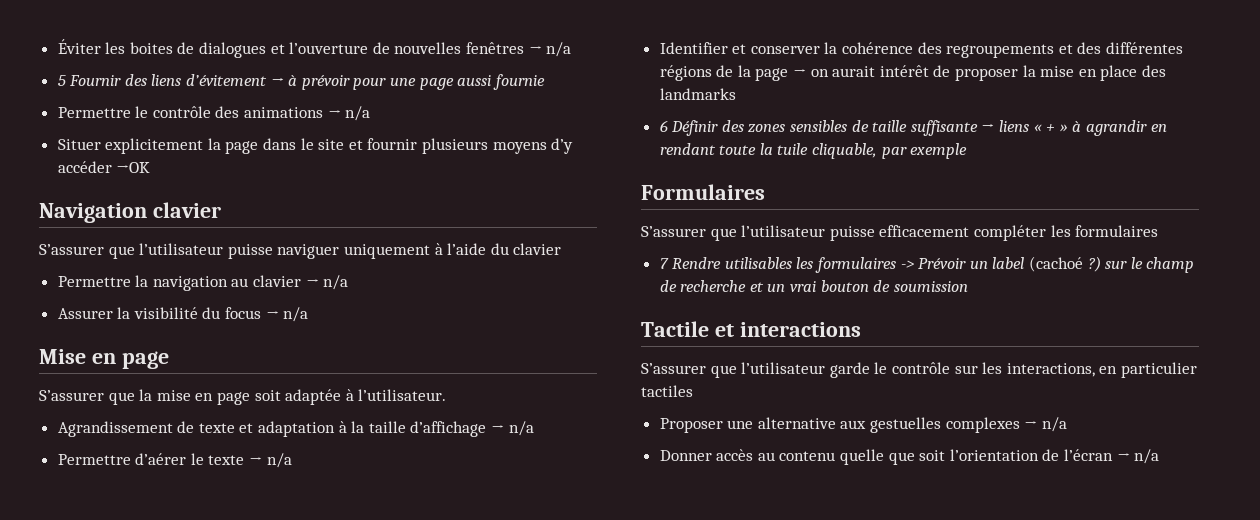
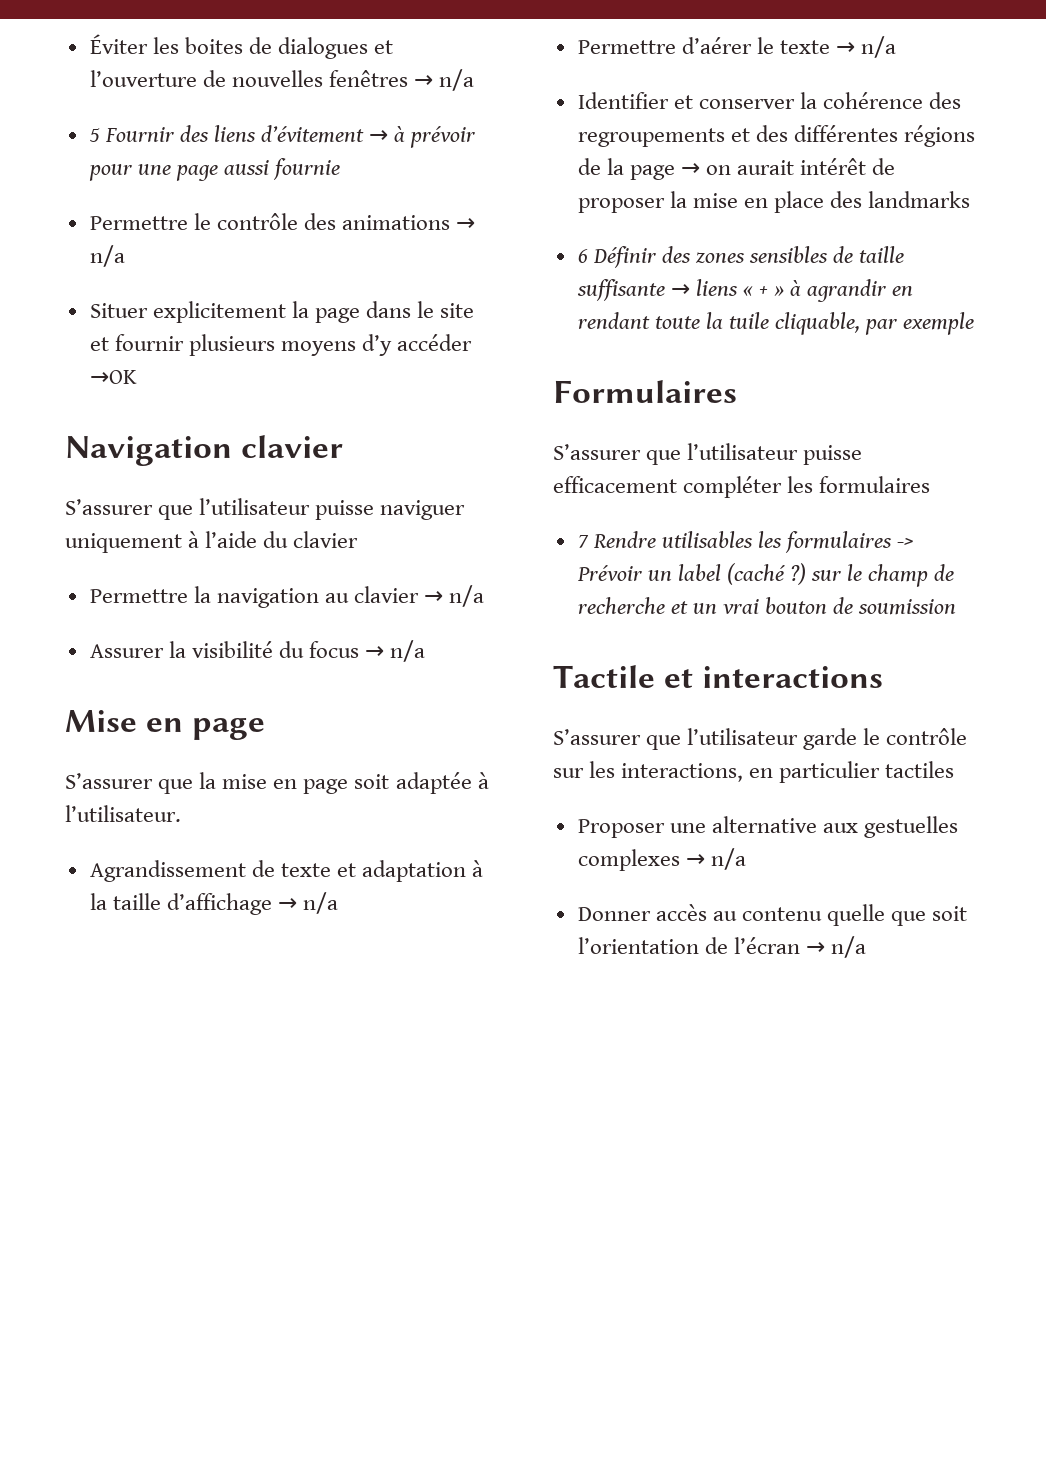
[1029,256,1084,272] (cachoé -> [726,563,785,585] (caché

